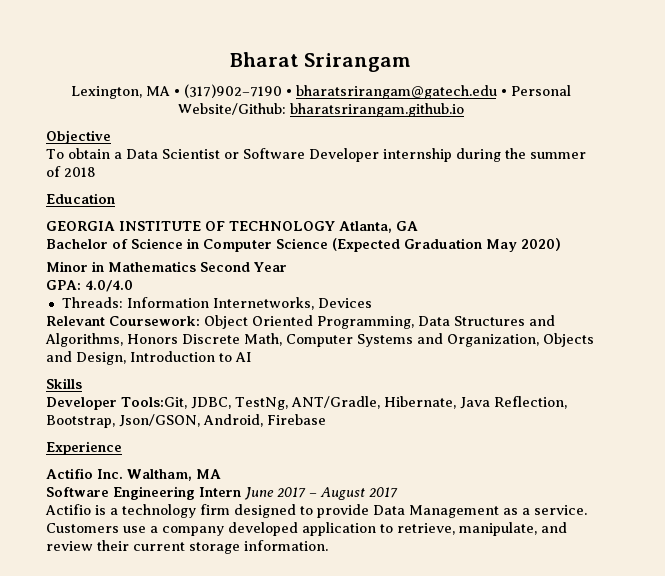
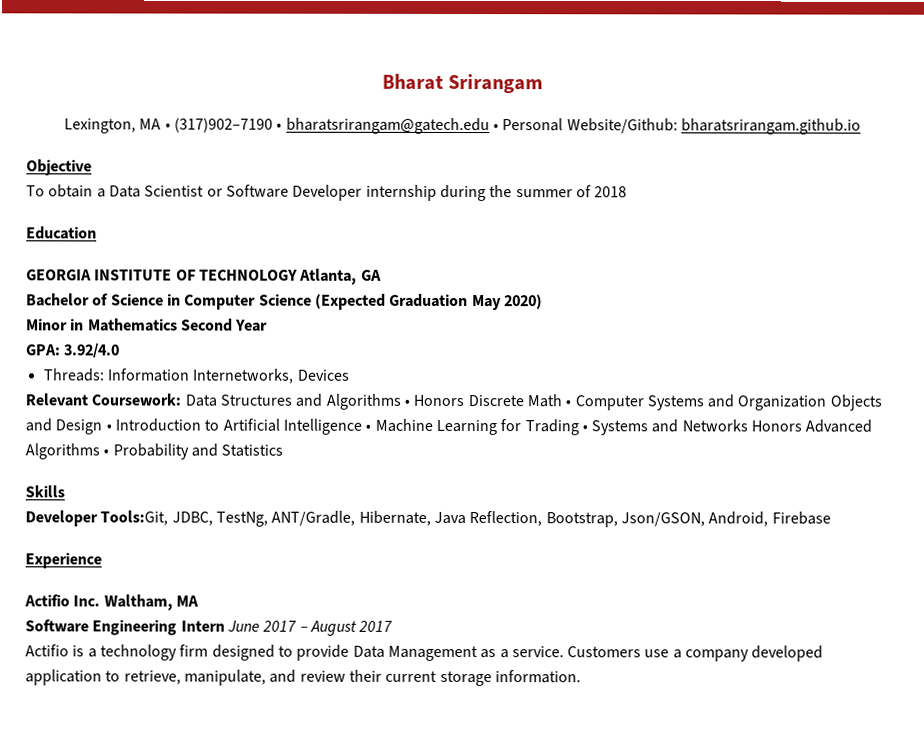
[85,280,133,292] 4.0/4.0 -> [64,343,121,358] 3.92/4.0
[204,315,555,329] [45,333,282,347] Object Oriented Programming, Data Structures and Algorithms, Honors Discrete Math, -> [184,393,572,410] Data Structures and Algorithms • Honors Discrete Math •
[447,334,539,347] Organization, -> [737,395,827,411] Organization
[76,351,251,365] Design, Introduction to AI -> [55,418,873,436] [25,443,284,460] Design • Introduction to Artificial Intelligence • Machine Learning for Trading • Systems and Networks Honors Advanced Algorithms • Probability and Statistics

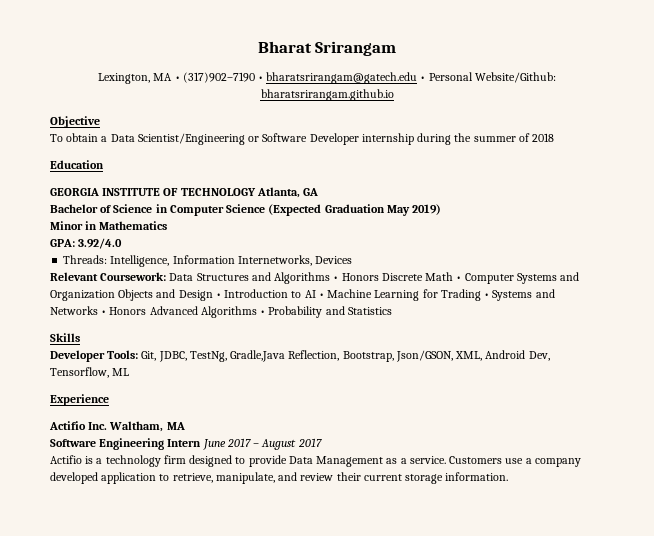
[144,185,205,197] Scientist -> [137,133,245,145] Scientist/Engineering
[503,294,543,310] 2020) -> [412,204,442,215] 2019)
[180,318,269,332] Second Year -> (168, 225) none
(105, 375) none -> [110,255,170,267] Intelligence,
[222,418,362,435] Artificial Intelligence -> [304,290,316,298] AI
(748, 425) none -> [101,310,107,315] •
[100,510,831,528] Tools:Git, JDBC, TestNg, ANT/Gradle, Hibernate, Java Reflection, Bootstrap, Json/GSON, Android, Firebase -> [107,350,550,362] [50,367,130,378] Tools: Git, JDBC, TestNg, Gradle,Java Reflection, Bootstrap, Json/GSON, XML, Android Dev, Tensorflow, ML

